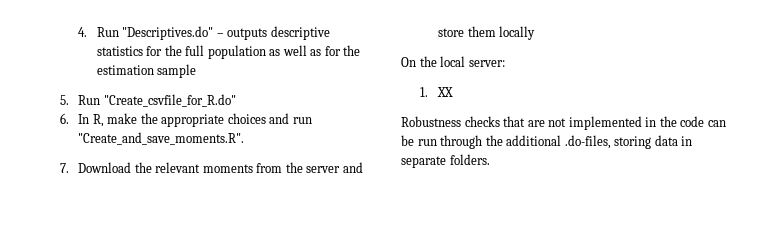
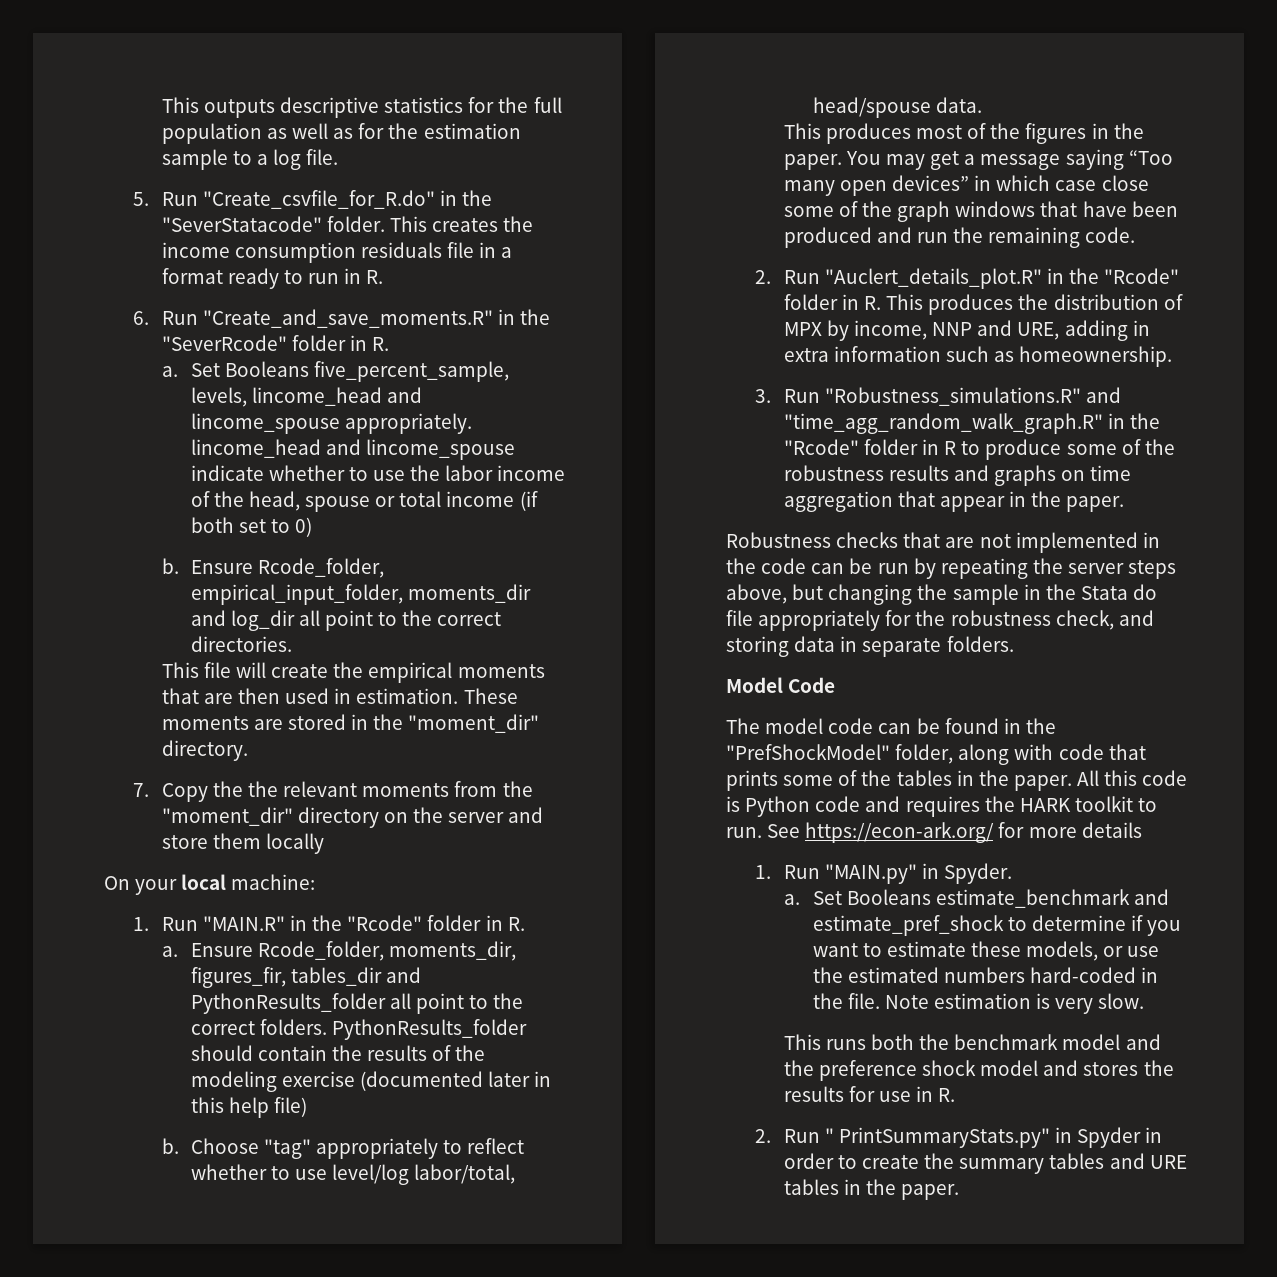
[78,26,224,40] 4. Run "Descriptives.do" – -> [161,97,199,113] This
(197, 71) none -> [232,149,339,170] to a log file.
[59,113,312,127] [78,132,245,145] [59,162,132,173] // 6. In R, make the appropriate choices and run "Create_and_save_moments.R". // 7. Download -> [440,190,493,206] [161,216,534,232] [161,242,513,263] [161,268,384,289] [132,309,551,328] [161,335,390,351] [161,361,509,382] [190,387,422,407] [190,413,472,434] [190,439,515,460] [190,465,566,481] [190,491,538,512] [190,517,313,537] [161,558,384,578] [190,584,531,605] [190,610,502,631] [190,636,292,652] [161,662,545,683] [161,688,518,704] [161,714,540,733] [161,740,248,761] [132,781,243,802] in the "SeverStatacode" folder. This creates the income consumption residuals file in a format ready to run in R. // 6. Run "Create_and_save_moments.R" in the "SeverRcode" folder in R. // a. Set Booleans five_percent_sample, levels, lincome_head and lincome_spouse appropriately. lincome_head and lincome_spouse indicate whether to use the labor income of the head, spouse or total income (if both set to 0) // b. Ensure Rcode_folder, empirical_input_folder, moments_dir and log_dir all point to the correct directories. // This file will create the empirical moments that are then used in estimation. These moments are stored in the "moment_dir" directory. // 7. Copy the
(303, 167) none -> [161,807,444,828] "moment_dir" directory on the
[419,56,505,67] [419,87,454,97] the local server: // 1. XX -> [135,874,316,895] [132,915,525,931] [161,941,516,961] [190,967,421,988] [190,993,524,1014] [190,1019,527,1040] [190,1045,486,1061] [190,1071,552,1092] [190,1097,307,1118] [161,1138,525,1159] [190,1164,516,1185] [812,97,982,118] [783,123,1144,144] [783,149,1173,170] [783,175,1149,196] [783,201,1178,222] [783,227,1136,248] [754,268,1180,289] [783,294,1183,315] [783,320,1150,341] [783,346,1173,367] [754,387,1122,406] [783,413,1161,434] [783,439,1175,460] [783,465,1132,486] [783,491,1125,512] your local machine: // 1. Run "MAIN.R" in the "Rcode" folder in R. // a. Ensure Rcode_folder, moments_dir, figures_fir, tables_dir and PythonResults_folder all point to the correct folders. PythonResults_folder should contain the results of the modeling exercise (documented later in this help file) // b. Choose "tag" appropriately to reflect whether to use level/log labor/total, head/spouse data. // This produces most of the figures in the paper. You may get a message saying “Too many open devices” in which case close some of the graph windows that have been produced and run the remaining code. // 2. Run "Auclert_details_plot.R" in the "Rcode" folder in R. This produces the distribution of MPX by income, NNP and URE, adding in extra information such as homeownership. // 3. Run "Robustness_simulations.R" and "time_agg_random_walk_graph.R" in the "Rcode" folder in R to produce some of the robustness results and graphs on time aggregation that appear in the paper.
[440,135,611,149] through the additional .do-files, -> [913,558,1177,579] [726,584,1158,605] [726,610,1154,631] by repeating the server steps above, but changing the sample in the Stata do file appropriately for the robustness check, and
(490, 159) none -> [726,677,836,693] [726,718,1056,734] [726,744,1146,765] [726,770,1188,791] [726,796,1158,817] [726,822,1142,843] [754,863,1013,884] [783,889,1170,908] [812,915,1182,936] [812,941,1160,961] [812,967,1159,983] [812,993,1145,1014] [783,1034,1161,1050] [783,1060,1174,1081] [783,1086,956,1102] [754,1127,1163,1148] [783,1153,1187,1174] [783,1179,960,1200] // Model Code // The model code can be found in the "PrefShockModel" folder, along with code that prints some of the tables in the paper. All this code is Python code and requires the HARK toolkit to run. See https://econ-ark.org/ for more details // 1. Run "MAIN.py" in Spyder. // a. Set Booleans estimate_benchmark and estimate_pref_shock to determine if you want to estimate these models, or use the estimated numbers hard-coded in the file. Note estimation is very slow. // This runs both the benchmark model and the preference shock model and stores the results for use in R. // 2. Run " PrintSummaryStats.py" in Spyder in order to create the summary tables and URE tables in the paper.

